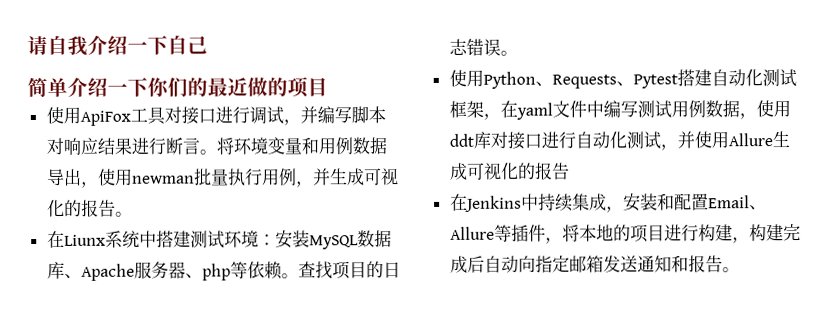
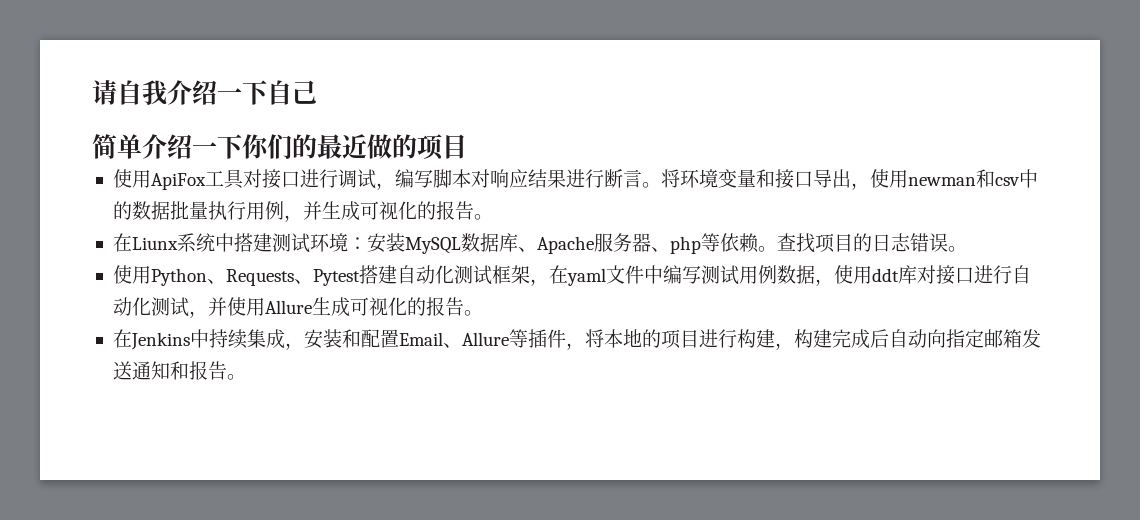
[299,106,318,124] 并 -> (395, 186) none
[317,137,387,155] 用例数据 -> [774,169,813,189] 接口
(195, 179) none -> [975,169,1038,188] [112,201,170,220] 和csv中的数据
(570, 171) none -> [463,310,483,316] 。

